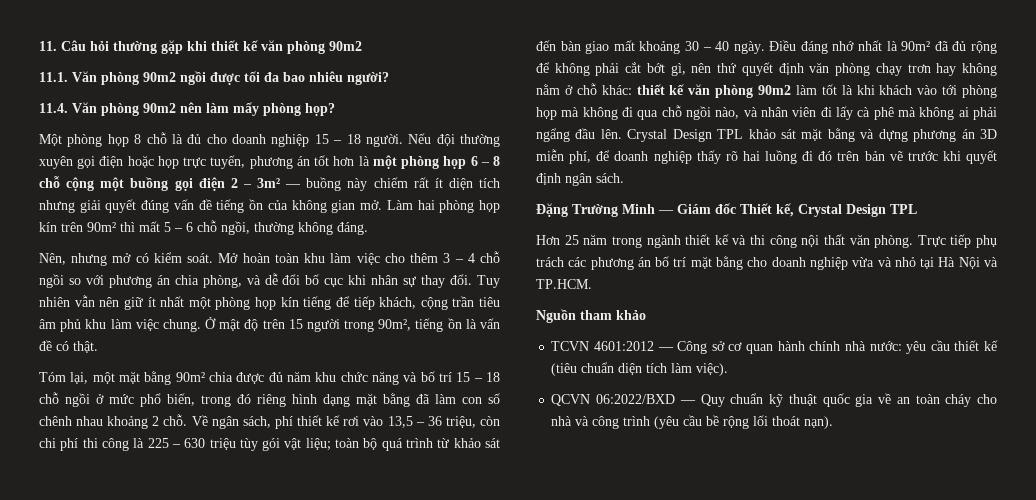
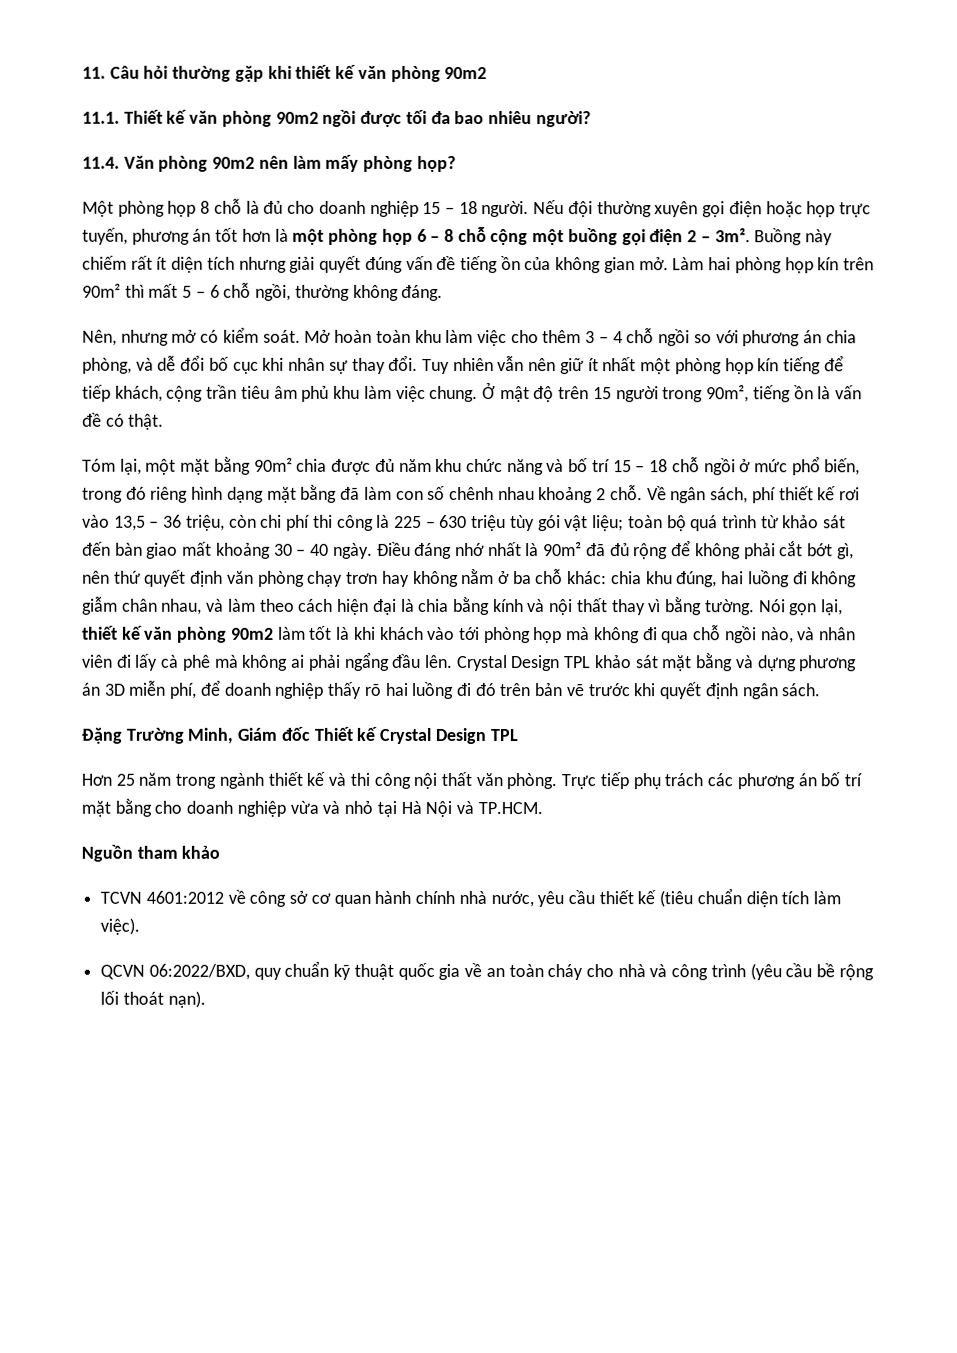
[72,71,97,82] Văn -> [123,109,219,124] Thiết kế văn
[257,177,342,191] 3m² — buồng -> [714,228,803,246] 3m². Buồng
(573, 90) none -> [512,571,532,585] ba
(632, 90) none -> [610,570,858,588] [82,596,843,616] chia khu đúng, hai luồng đi không giẫm chân nhau, và làm theo cách hiện đại là chia bằng kính và nội thất thay vì bằng tường. Nói gọn lại,
[622,204,674,214] Minh — -> [187,727,234,744] Minh,
[776,203,794,217] kế, -> [356,726,378,741] kế
[657,341,708,354] — Công -> [227,889,287,907] về công
[869,341,902,351] nước: -> [490,891,534,908] nước,
[596,394,725,407] 06:2022/BXD — Quy -> [148,963,282,980] 06:2022/BXD, quy

